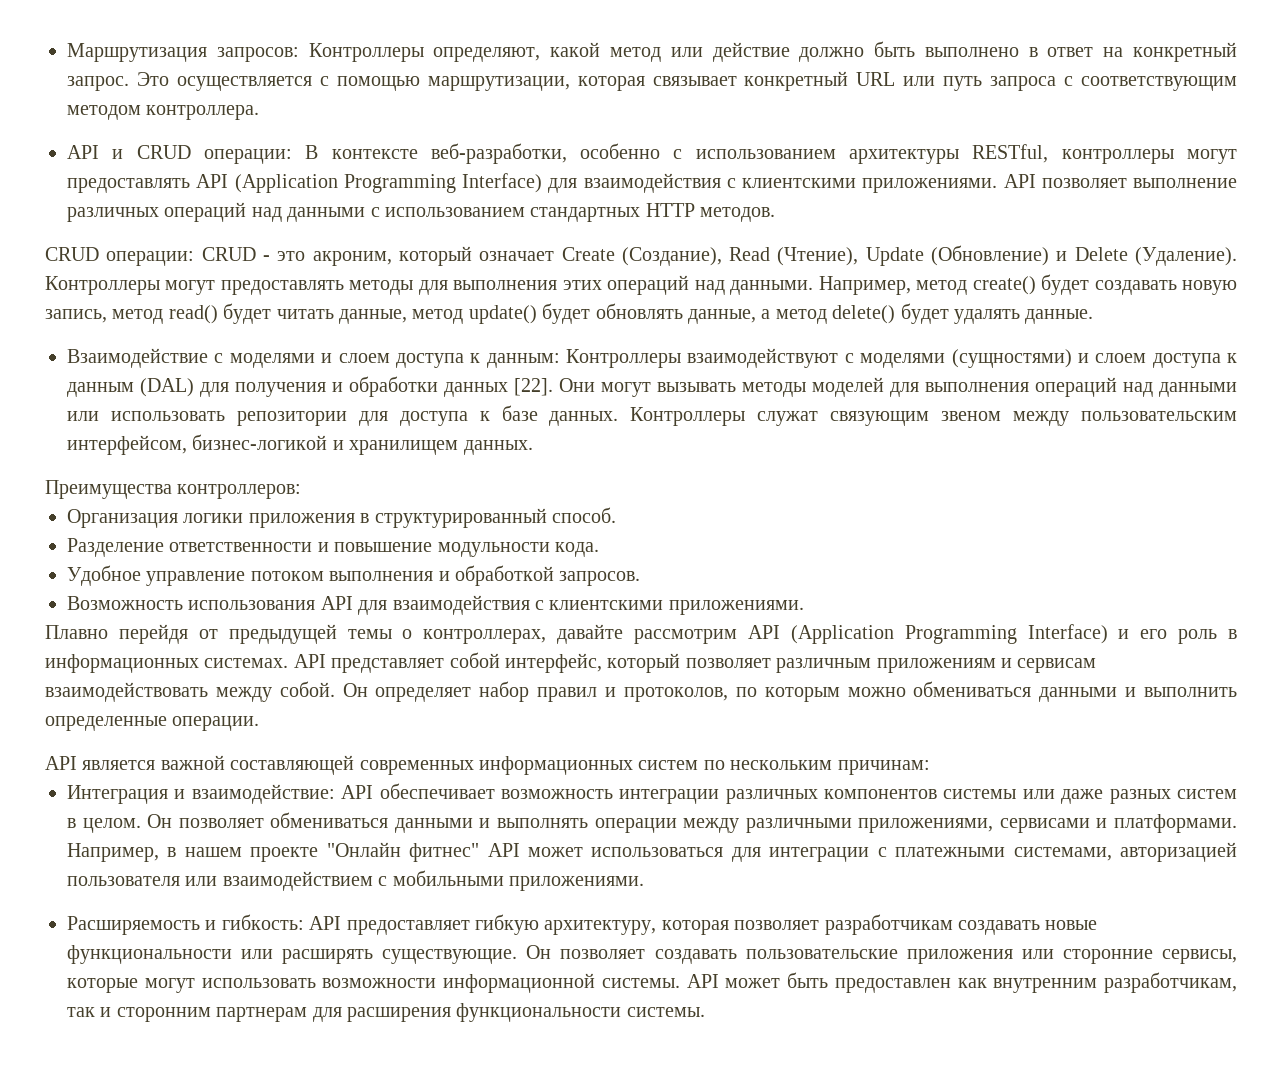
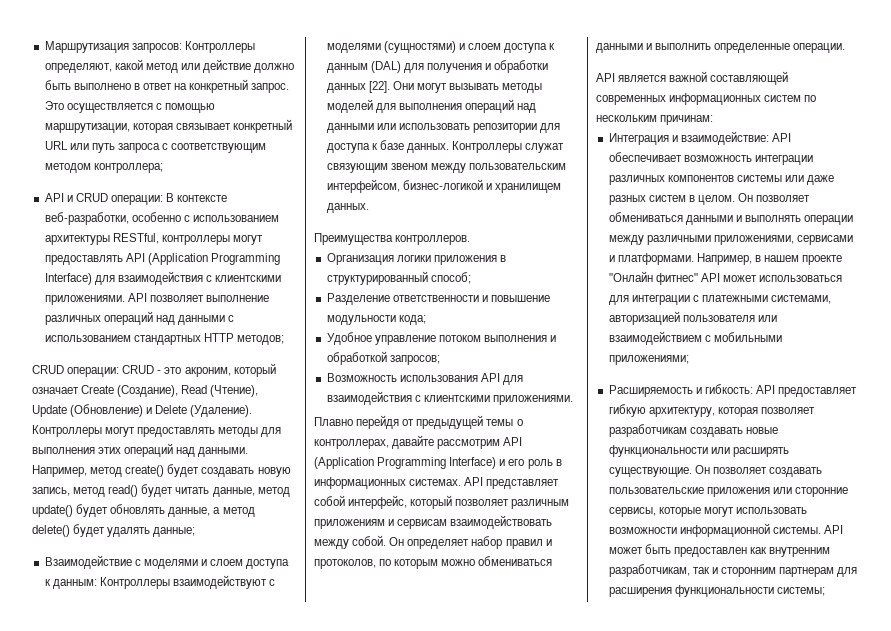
[146,105,260,120] контроллера. -> [93,163,163,173] контроллера;
[700,207,776,222] методов. -> [236,335,284,345] методов;
[1025,309,1094,324] данные. -> [153,527,196,537] данные;
[177,484,302,499] контроллеров: -> [395,235,471,245] контроллеров.
[552,507,616,523] способ. -> [430,272,471,284] способ;
[554,542,599,557] кода. -> [398,315,426,325] кода;
[559,571,641,586] запросов. -> [389,355,440,365] запросов;
[508,876,644,891] приложениями. -> [608,355,689,365] приложениями;
[626,1007,705,1017] системы. -> [776,587,825,596] системы;

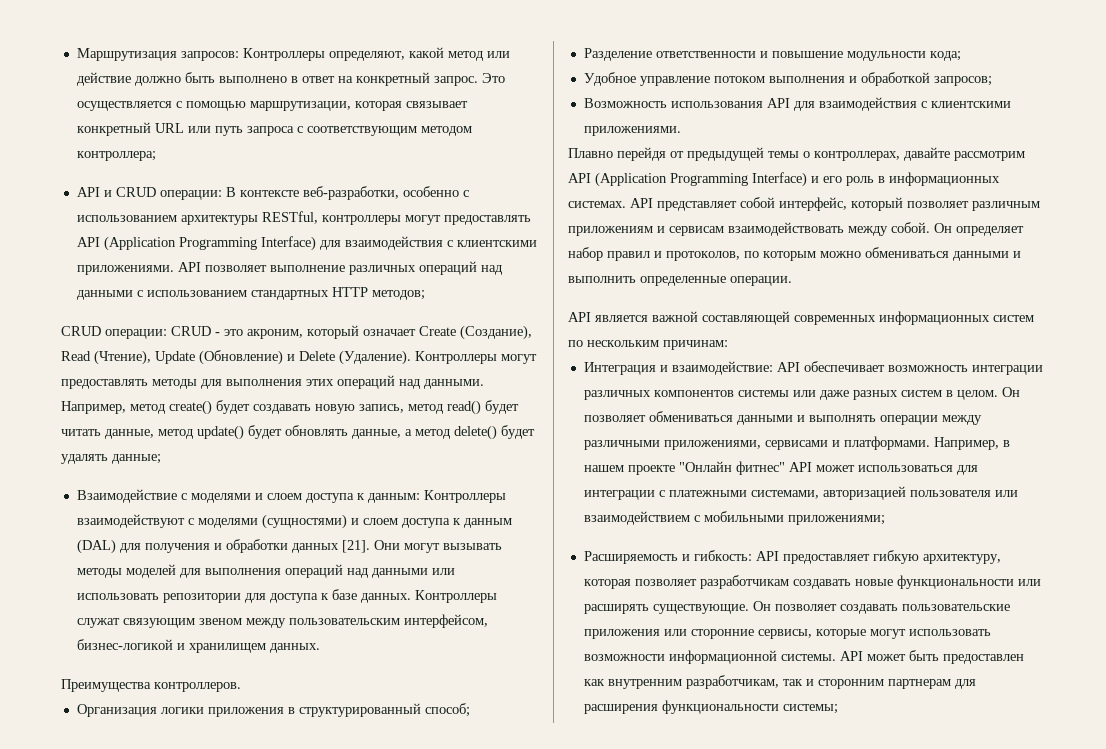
[368,81,390,93] [22]. -> [341,540,370,553] [21].

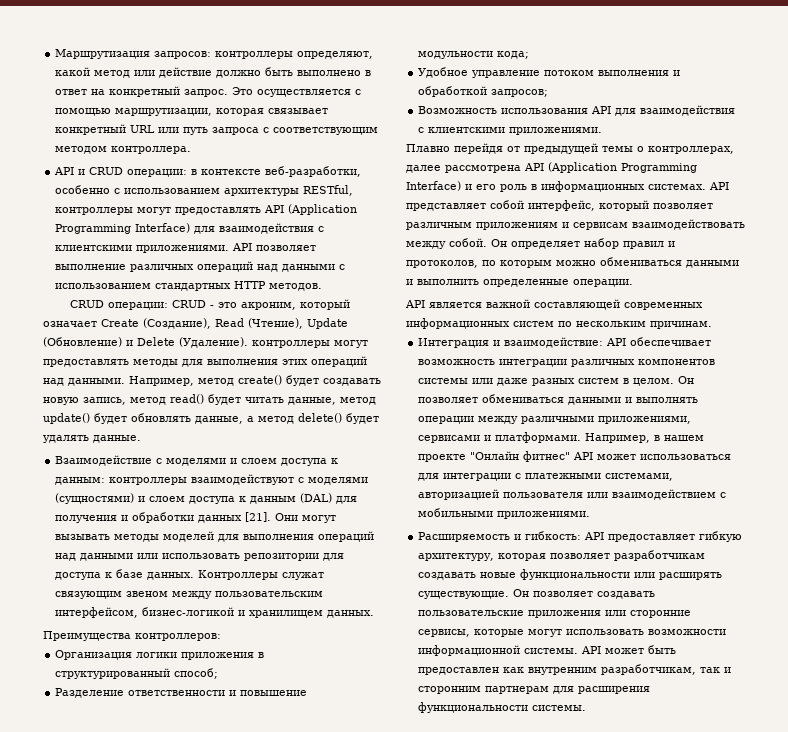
[242,48,325,61] Контроллеры -> [215,51,294,59] контроллеры
[76,151,156,161] контроллера; -> [111,146,192,154] контроллера.
[225,187,236,197] В -> [191,169,198,175] в
[371,290,425,300] методов; -> [269,283,323,291] методов.
[415,351,497,364] Контроллеры -> [252,340,330,348] контроллеры
[112,454,161,464] данные; -> [93,435,141,443] данные.
[423,490,506,503] Контроллеры -> [109,477,188,485] контроллеры
[154,682,241,692] контроллеров. -> [135,633,221,641] контроллеров:
[904,147,1025,161] давайте рассмотрим -> [406,165,521,173] далее рассмотрена
[663,340,728,350] причинам: -> [650,321,712,329] причинам.
[787,515,885,525] приложениями; -> [497,511,591,519] приложениями.
[782,704,838,714] системы; -> [532,705,587,711] системы.

